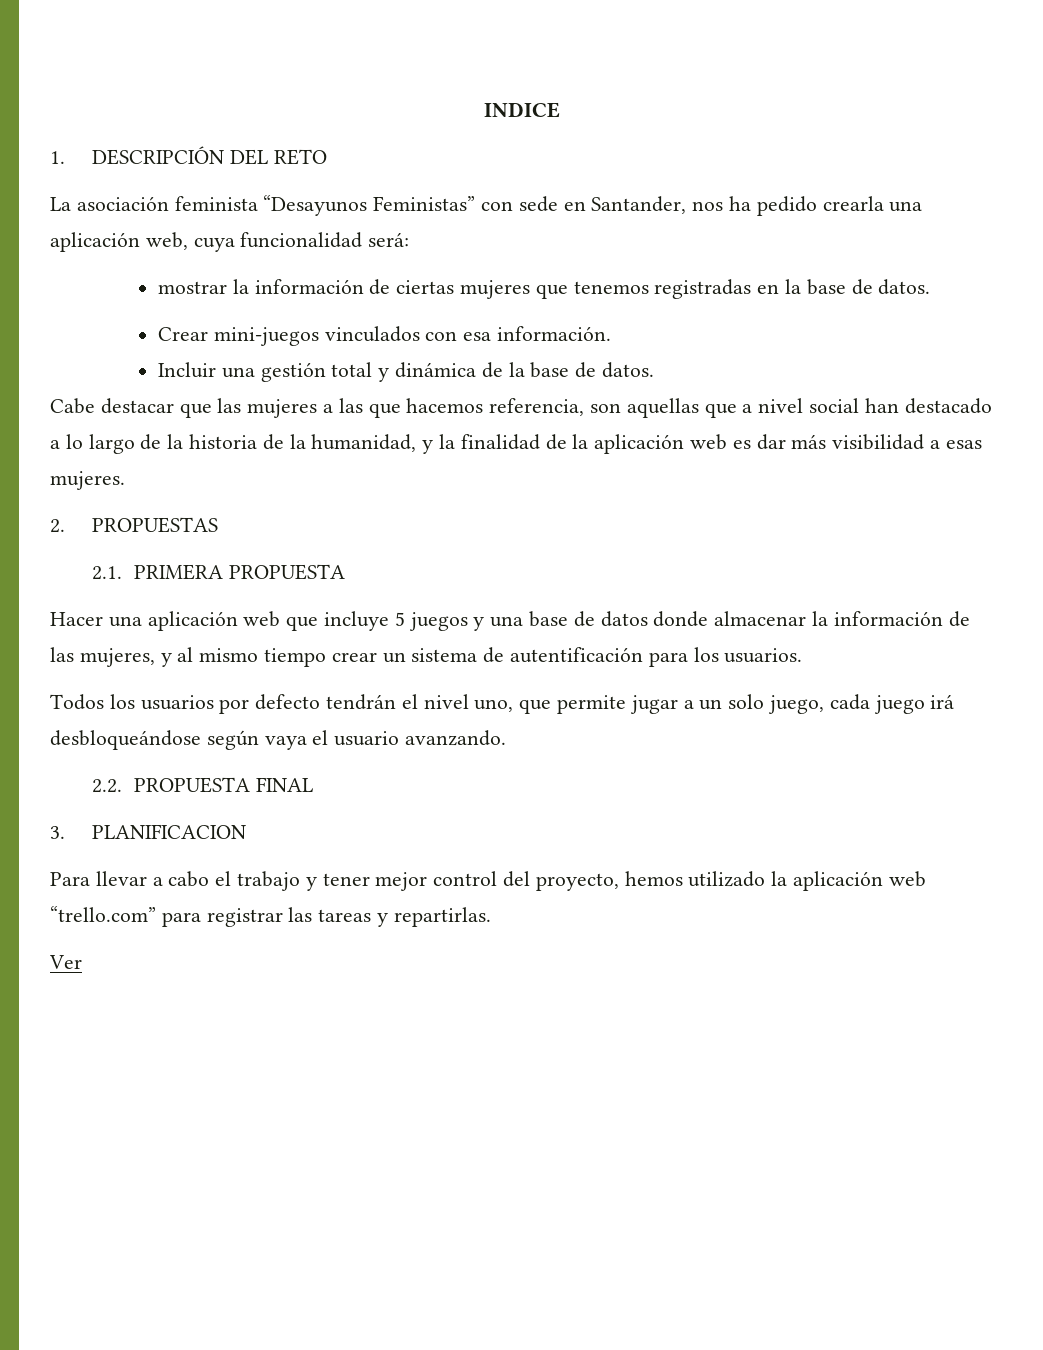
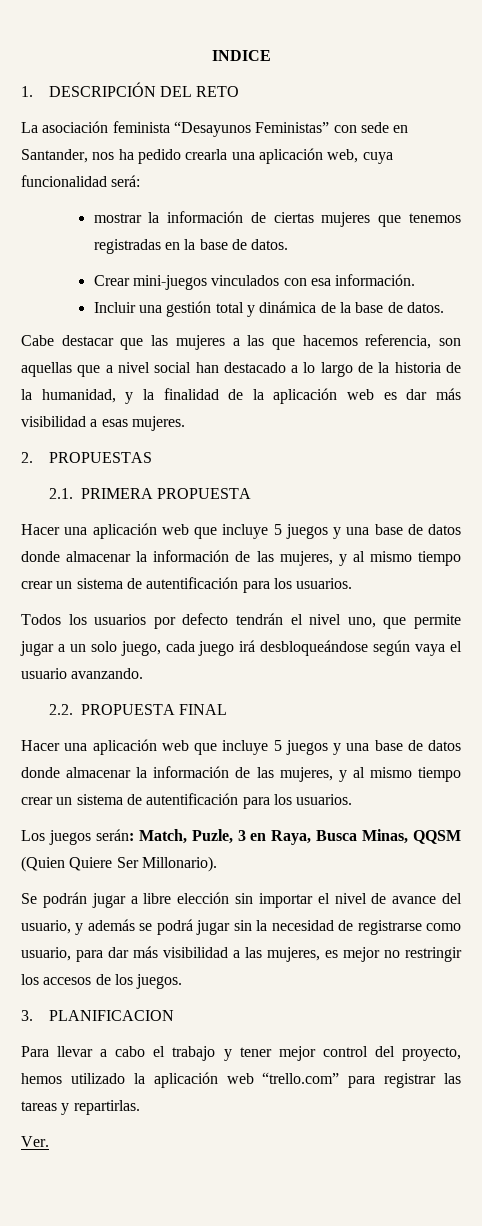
(314, 784) none -> [21,739,461,755] [21,766,462,782] [21,793,353,809] [21,829,461,845] [21,856,217,872] [21,892,462,908] [21,919,462,935] [21,946,462,962] [21,974,183,989] // Hacer una aplicación web que incluye 5 juegos y una base de datos donde almacenar la información de las mujeres, y al mismo tiempo crear un sistema de autentificación para los usuarios. // Los juegos serán: Match, Puzle, 3 en Raya, Busca Minas, QQSM (Quien Quiere Ser Millonario). // Se podrán jugar a libre elección sin importar el nivel de avance del usuario, y además se podrá jugar sin la necesidad de registrarse como usuario, para dar más visibilidad a las mujeres, es mejor no restringir los accesos de los juegos.
[49,955,82,969] Ver -> [21,1136,49,1147] Ver.

